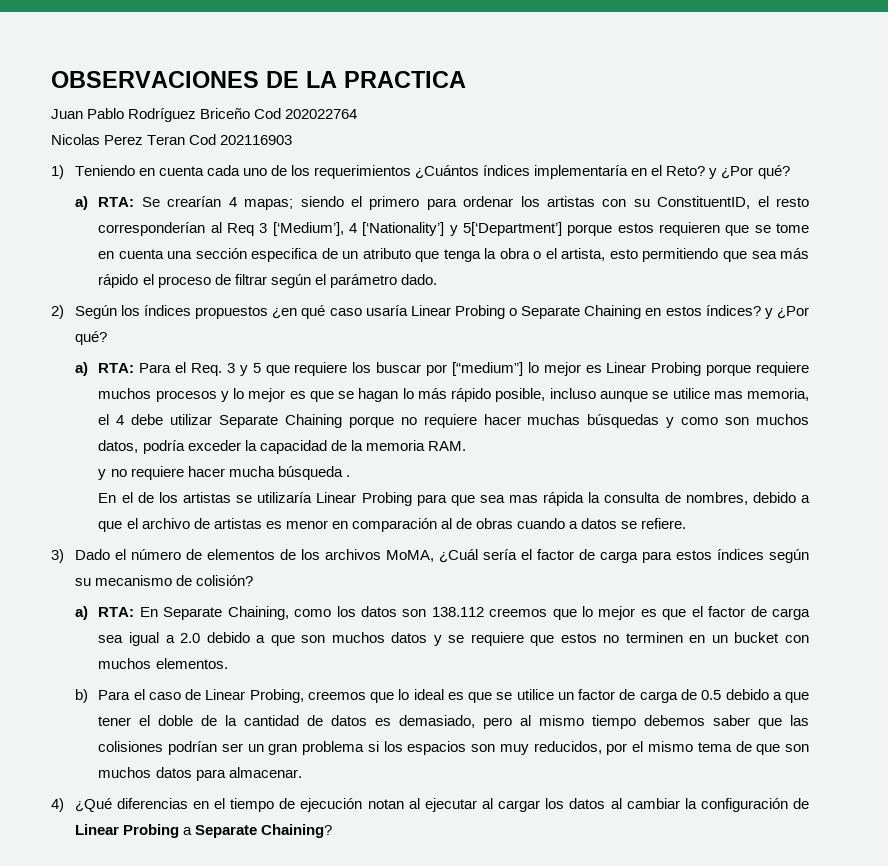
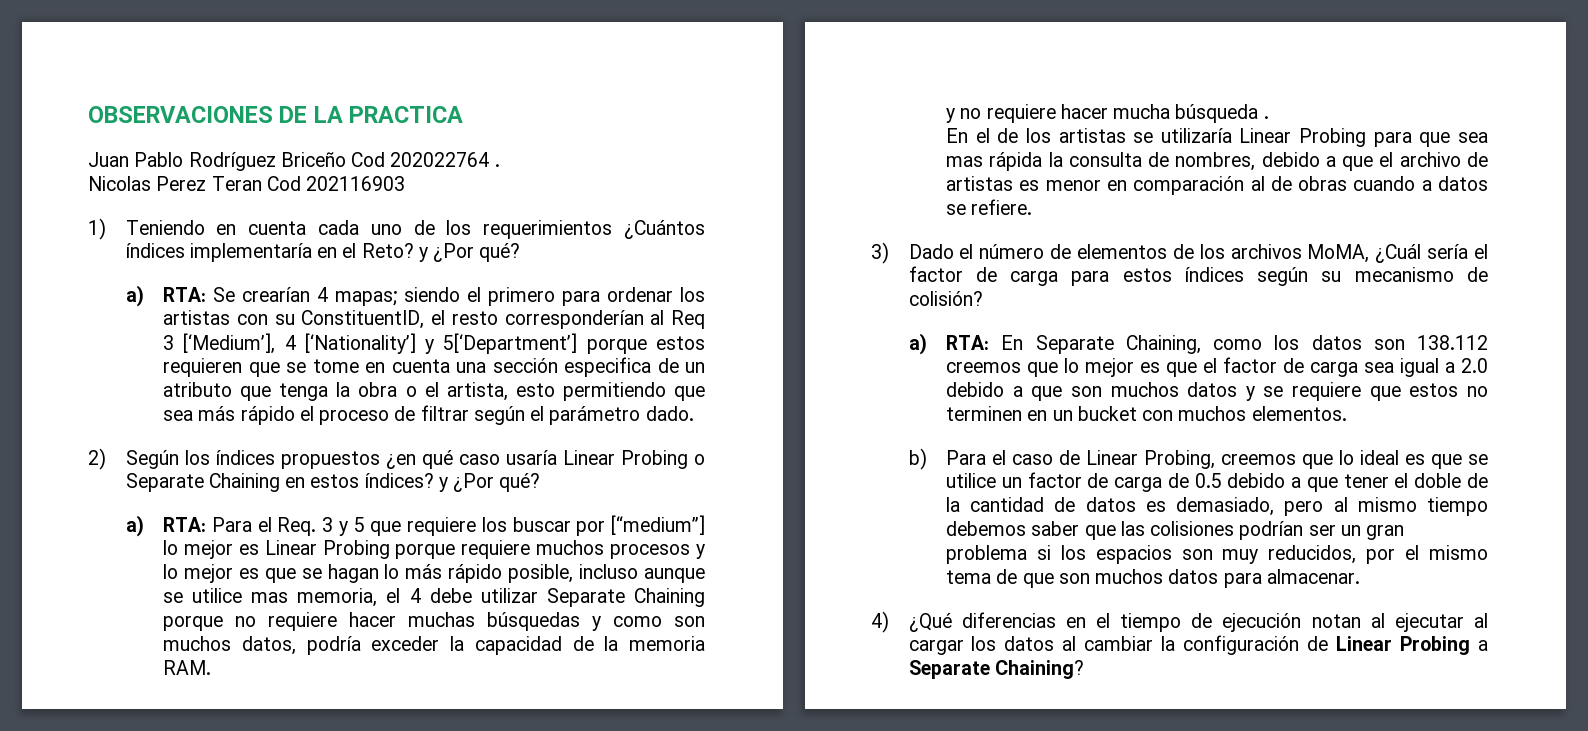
(358, 114) none -> [494,164,500,167] .

